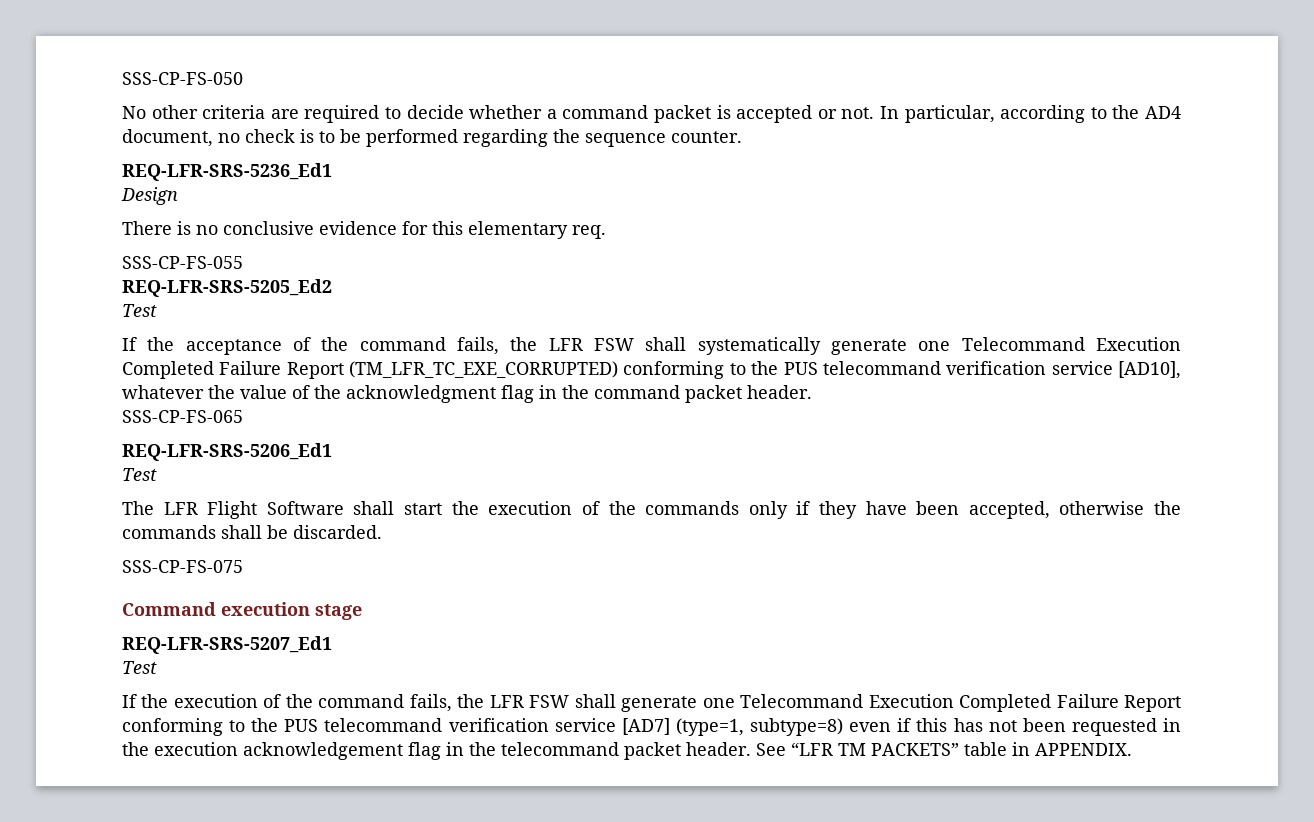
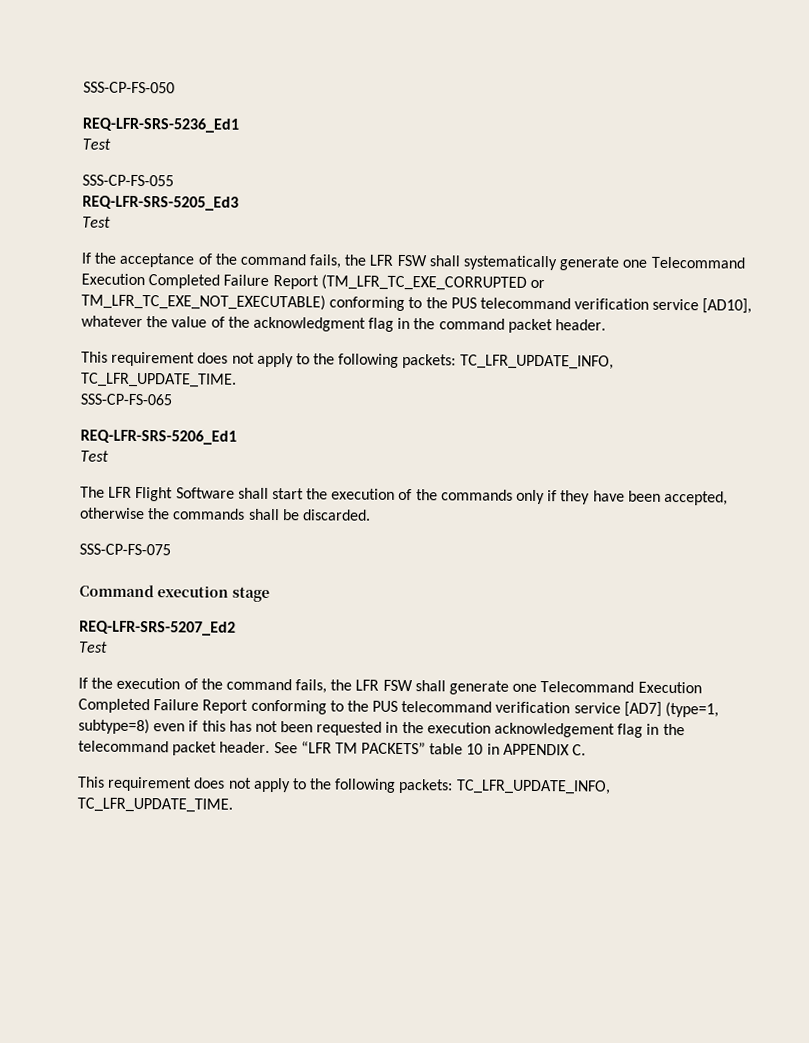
[122,105,1182,123] [122,129,742,147] [122,163,332,181] [121,187,178,205] [122,221,606,239] No other criteria are required to decide whether a command packet is accepted or not. In particular, according to the AD4 document, no check is to be performed regarding the sequence counter. // REQ-LFR-SRS-5236_Ed1 // Design // There is no conclusive evidence for this elementary req. -> [82,117,240,133] [82,138,111,150] REQ-LFR-SRS-5236_Ed1 // Test
[122,279,332,297] REQ-LFR-SRS-5205_Ed2 -> [82,195,239,211] REQ-LFR-SRS-5205_Ed3
[349,361,619,378] (TM_LFR_TC_EXE_CORRUPTED) -> [320,274,545,291] [81,293,326,311] (TM_LFR_TC_EXE_CORRUPTED or TM_LFR_TC_EXE_NOT_EXECUTABLE)
(812, 392) none -> [81,351,614,370] [81,372,237,388] // This requirement does not apply to the following packets: TC_LFR_UPDATE_INFO, TC_LFR_UPDATE_TIME.
[122,636,332,654] REQ-LFR-SRS-5207_Ed1 -> [79,620,236,636] REQ-LFR-SRS-5207_Ed2
[1012,742,1132,756] in APPENDIX. -> [466,743,587,756] [77,776,611,795] [77,797,233,813] 10 in APPENDIX C. // This requirement does not apply to the following packets: TC_LFR_UPDATE_INFO, TC_LFR_UPDATE_TIME.

